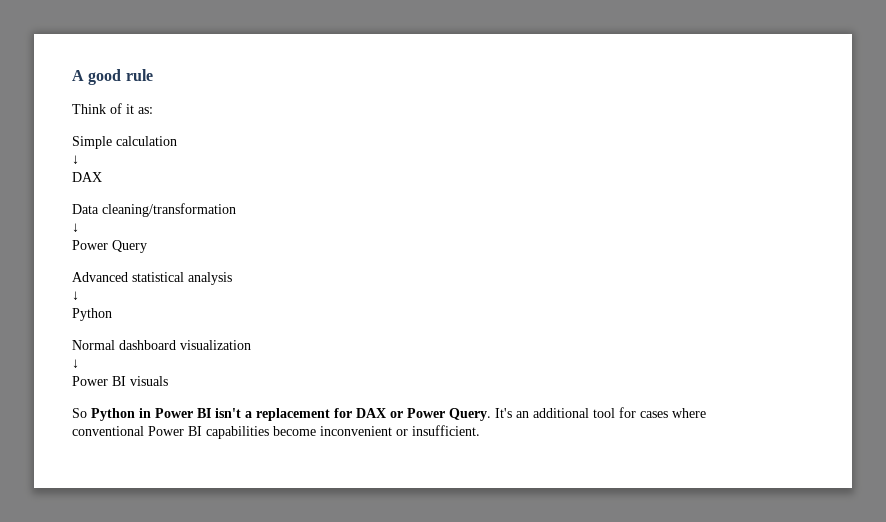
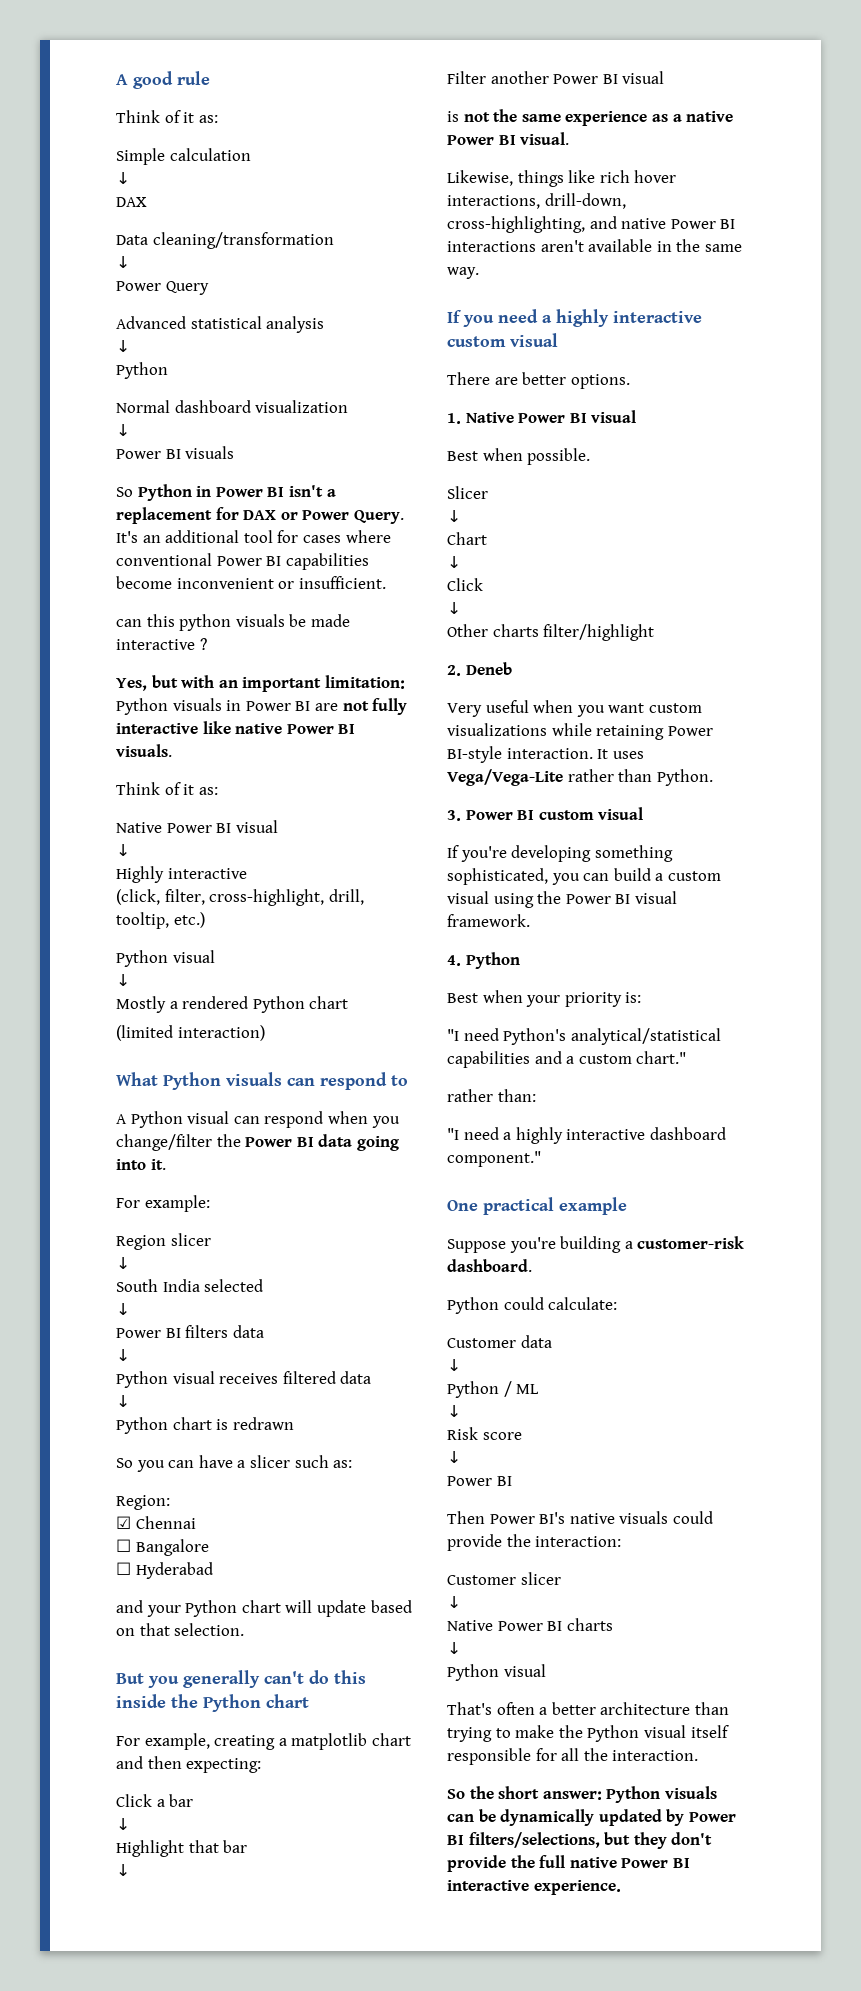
(480, 430) none -> [116,614,350,631] [116,638,207,650] [116,675,405,692] [116,698,408,715] [116,721,356,734] [116,744,172,757] [116,782,218,795] [116,820,278,833] [116,844,130,856] [116,866,247,883] [116,889,364,906] [116,912,205,929] [116,950,215,967] [116,974,130,986] [116,996,349,1013] [116,1025,265,1041] [116,1072,408,1090] [116,1111,400,1128] [116,1134,399,1151] [116,1159,166,1170] [116,1195,210,1212] [116,1233,211,1250] [116,1257,130,1269] [116,1279,264,1292] [116,1303,130,1315] [116,1325,264,1338] [116,1349,130,1361] [116,1371,372,1388] [116,1395,130,1407] [116,1417,294,1434] [116,1455,353,1472] [116,1495,170,1510] [116,1516,196,1529] [116,1539,209,1556] [116,1562,213,1579] [116,1600,412,1617] [116,1623,245,1636] [116,1670,366,1688] [116,1694,309,1712] [116,1733,411,1750] [116,1756,262,1773] [116,1794,194,1807] [116,1818,130,1830] [116,1840,248,1857] [116,1864,130,1876] [447,71,665,84] [447,109,734,126] [447,132,570,145] [447,170,677,187] [447,193,626,209] [447,216,736,233] [447,239,742,252] [447,267,479,279] [447,309,702,327] [447,333,558,347] [447,372,630,389] [447,410,637,424] [447,448,591,465] [447,486,488,499] [447,510,461,522] [447,532,487,545] [447,556,461,568] [447,578,483,591] [447,602,461,614] [447,624,655,641] [447,662,512,676] [447,700,702,717] [447,723,713,740] [447,746,644,763] [447,769,713,786] [447,807,644,821] [447,845,673,862] [447,868,721,885] [447,891,677,908] [447,914,530,927] [447,952,520,969] [447,990,642,1007] [447,1028,721,1045] [447,1051,687,1068] [447,1089,536,1102] [447,1127,726,1144] [447,1151,541,1167] [447,1197,627,1215] [447,1236,745,1253] [447,1259,532,1272] [447,1297,618,1314] [447,1335,552,1348] [447,1359,461,1371] [447,1381,540,1398] [447,1405,461,1417] [447,1427,522,1440] [447,1451,461,1463] [447,1476,512,1486] [447,1511,713,1524] [447,1534,622,1551] [447,1572,561,1585] [447,1596,461,1608] [447,1618,613,1631] [447,1642,461,1654] [447,1664,546,1681] [447,1702,729,1715] [447,1725,729,1742] [447,1748,699,1765] [447,1786,717,1803] [447,1809,736,1826] [447,1832,713,1849] [447,1855,690,1872] [447,1880,621,1895] // can this python visuals be made interactive ? // Yes, but with an important limitation: Python visuals in Power BI are not fully interactive like native Power BI visuals. // Think of it as: // Native Power BI visual // ↓ // Highly interactive // (click, filter, cross-highlight, drill, tooltip, etc.) // Python visual // ↓ // Mostly a rendered Python chart // (limited interaction) // What Python visuals can respond to // A Python visual can respond when you change/filter the Power BI data going into it. // For example: // Region slicer // ↓ // South India selected // ↓ // Power BI filters data // ↓ // Python visual receives filtered data // ↓ // Python chart is redrawn // So you can have a slicer such as: // Region: // ☑ Chennai // ☐ Bangalore // ☐ Hyderabad // and your Python chart will update based on that selection. // But you generally can't do this inside the Python chart // For example, creating a matplotlib chart and then expecting: // Click a bar // ↓ // Highlight that bar // ↓ // Filter another Power BI visual // is not the same experience as a native Power BI visual. // Likewise, things like rich hover interactions, drill-down, cross-highlighting, and native Power BI interactions aren't available in the same way. // If you need a highly interactive custom visual // There are better options. // 1. Native Power BI visual // Best when possible. // Slicer // ↓ // Chart // ↓ // Click // ↓ // Other charts filter/highlight // 2. Deneb // Very useful when you want custom visualizations while retaining Power BI-style interaction. It uses Vega/Vega-Lite rather than Python. // 3. Power BI custom visual // If you're developing something sophisticated, you can build a custom visual using the Power BI visual framework. // 4. Python // Best when your priority is: // "I need Python's analytical/statistical capabilities and a custom chart." // rather than: // "I need a highly interactive dashboard component." // One practical example // Suppose you're building a customer-risk dashboard. // Python could calculate: // Customer data // ↓ // Python / ML // ↓ // Risk score // ↓ // Power BI // Then Power BI's native visuals could provide the interaction: // Customer slicer // ↓ // Native Power BI charts // ↓ // Python visual // That's often a better architecture than trying to make the Python visual itself responsible for all the interaction. // So the short answer: Python visuals can be dynamically updated by Power BI filters/selections, but they don't provide the full native Power BI interactive experience.

